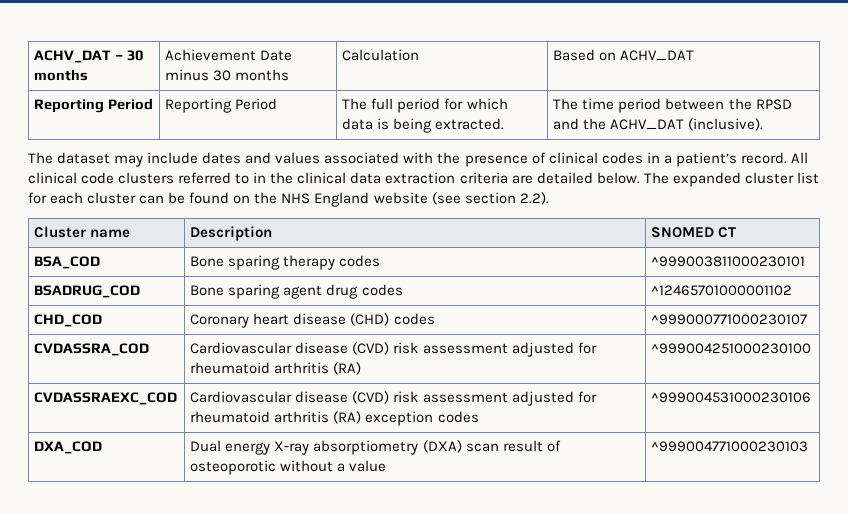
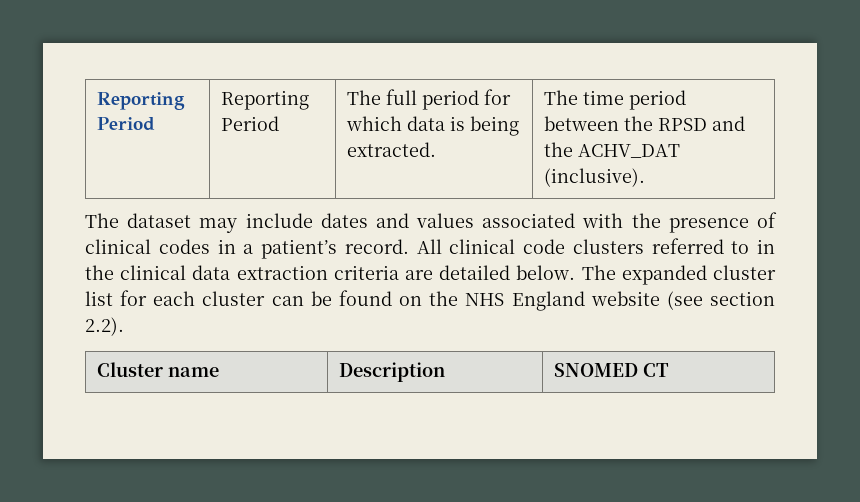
[34,50,144,63] [34,69,89,81] [165,49,293,61] [165,69,290,81] [342,49,420,61] [553,49,695,61] ACHV_DAT – 30 months | Achievement Date minus 30 months | Calculation | Based on ACHV_DAT // -> (97, 101) none
[34,256,101,269] [190,255,381,270] [651,256,806,267] [34,285,141,298] [190,284,403,299] [651,285,793,296] [34,314,103,327] [190,313,435,328] [651,314,808,325] [34,343,150,356] [190,342,597,357] [190,362,362,375] [651,343,812,354] [34,392,178,405] [190,391,597,406] [190,411,479,426] [651,392,812,403] [34,441,103,454] [190,440,561,455] [190,460,387,475] [651,441,809,452] // BSA_COD | Bone sparing therapy codes | ^999003811000230101 // BSADRUG_COD | Bone sparing agent drug codes | ^12465701000001102 // CHD_COD | Coronary heart disease (CHD) codes | ^999000771000230107 // CVDASSRA_COD | Cardiovascular disease (CVD) risk assessment adjusted for rheumatoid arthritis (RA) | ^999004251000230100 // CVDASSRAEXC_COD | Cardiovascular disease (CVD) risk assessment adjusted for rheumatoid arthritis (RA) exception codes | ^999004531000230106 // DXA_COD | Dual energy X-ray absorptiometry (DXA) scan result of osteoporotic without a value | ^999004771000230103 -> (670, 370) none

